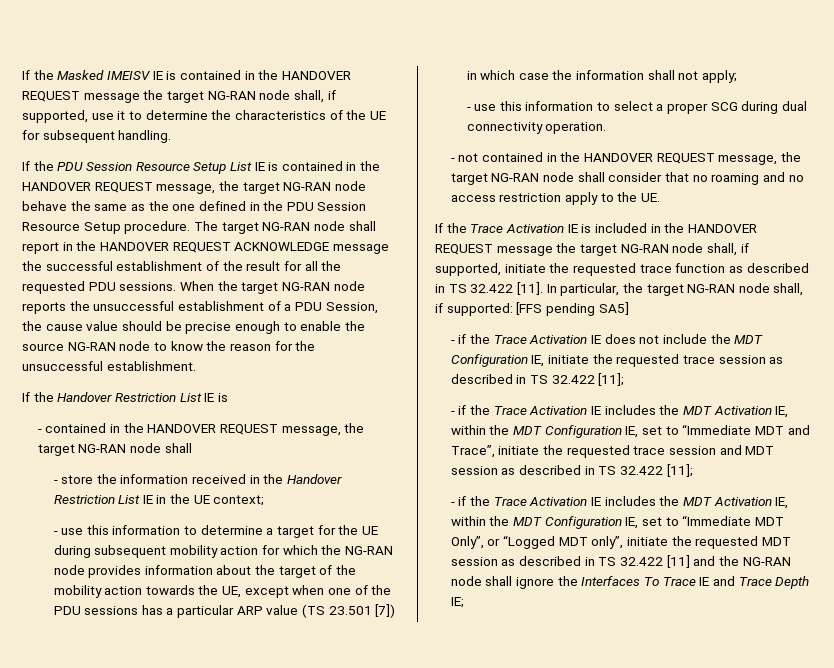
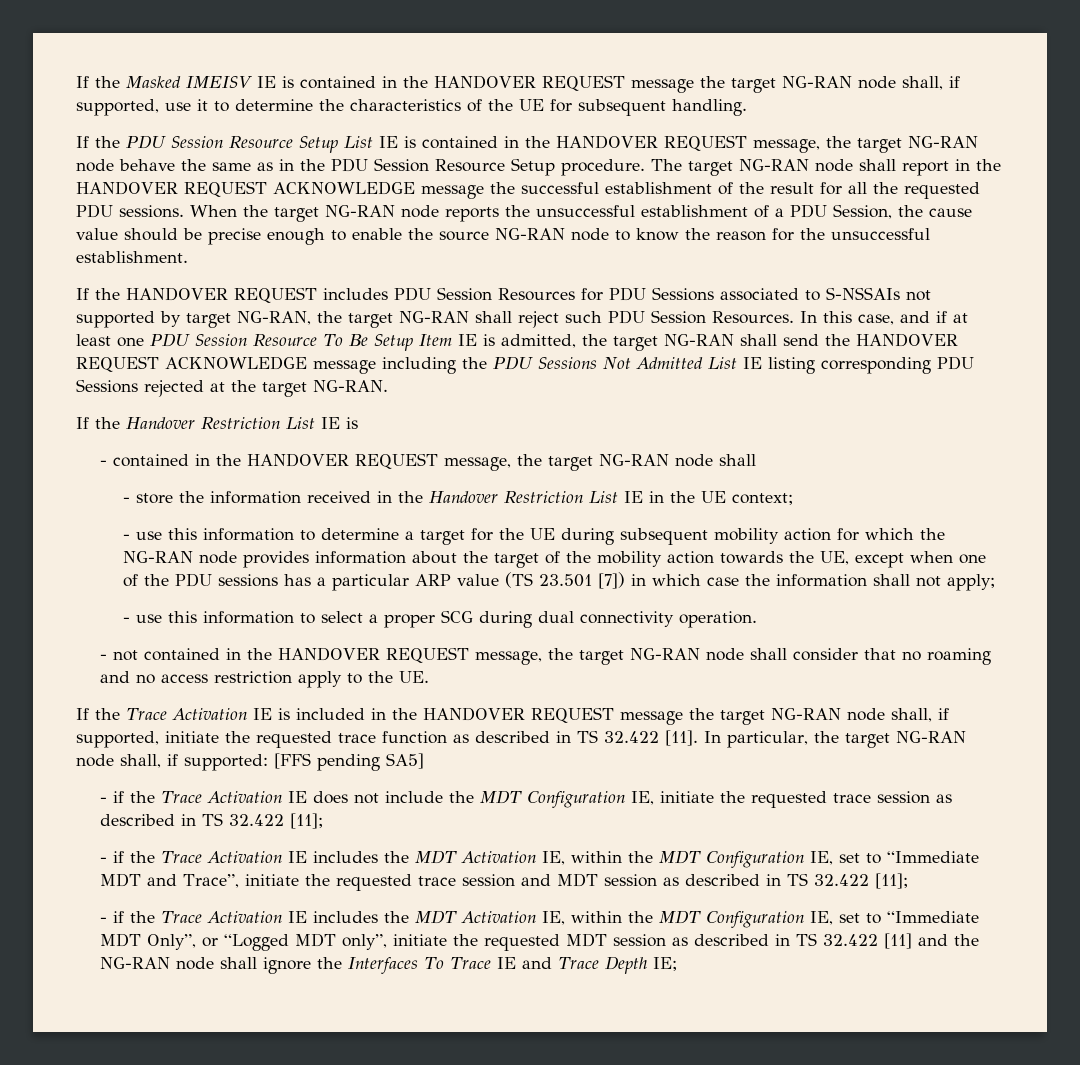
[148,201,246,211] the one defined -> (273, 166) none
(196, 366) none -> [76,287,931,303] [76,310,968,328] [76,333,958,351] [76,356,974,374] [76,379,388,397] // If the HANDOVER REQUEST includes PDU Session Resources for PDU Sessions associated to S-NSSAIs not supported by target NG-RAN, the target NG-RAN shall reject such PDU Session Resources. In this case, and if at least one PDU Session Resource To Be Setup Item IE is admitted, the target NG-RAN shall send the HANDOVER REQUEST ACKNOWLEDGE message including the PDU Sessions Not Admitted List IE listing corresponding PDU Sessions rejected at the target NG-RAN.

